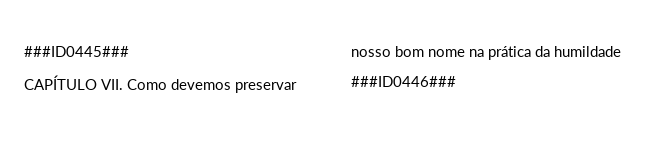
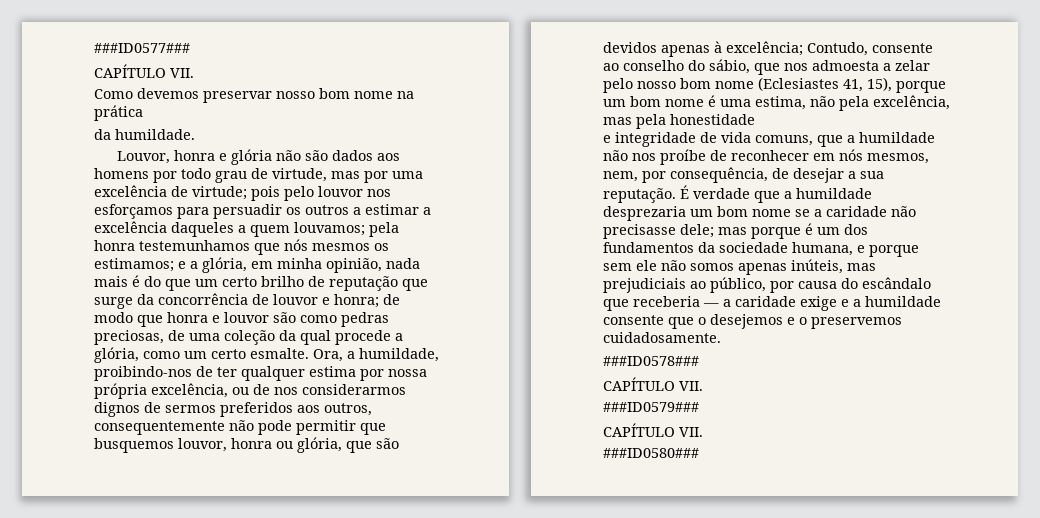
[24,46,129,57] [24,75,123,90] ###ID0445### // CAPÍTULO VII. -> [94,43,190,53] [94,64,194,78] ###ID0577### // CAPÍTULO VII. //
[535,46,621,57] [351,76,456,87] da humildade // ###ID0446### -> [94,129,195,140] [117,149,401,165] [94,168,423,183] [94,185,391,201] [94,204,431,219] [94,221,399,237] [94,239,389,255] [94,257,420,273] [94,275,428,291] [94,293,400,309] [94,312,389,327] [94,330,403,345] [94,347,439,363] [94,366,427,381] [94,383,406,399] [94,402,372,417] [94,420,386,435] [94,437,399,453] [603,41,933,57] [603,59,930,75] [603,77,946,93] [603,95,950,111] [603,114,755,129] [603,132,935,147] [603,149,929,165] [603,167,884,183] [603,185,872,203] [603,206,916,221] [603,223,868,239] [603,242,919,257] [603,259,876,275] [603,277,931,293] [603,296,941,311] [603,314,902,329] [603,332,721,343] [603,356,699,366] [603,377,703,391] [603,402,699,412] [603,423,703,437] [603,448,699,458] // da humildade. // Louvor, honra e glória não são dados aos homens por todo grau de virtude, mas por uma excelência de virtude; pois pelo louvor nos esforçamos para persuadir os outros a estimar a excelência daqueles a quem louvamos; pela honra testemunhamos que nós mesmos os estimamos; e a glória, em minha opinião, nada mais é do que um certo brilho de reputação que surge da concorrência de louvor e honra; de modo que honra e louvor são como pedras preciosas, de uma coleção da qual procede a glória, como um certo esmalte. Ora, a humildade, proibindo-nos de ter qualquer estima por nossa própria excelência, ou de nos considerarmos dignos de sermos preferidos aos outros, consequentemente não pode permitir que busquemos louvor, honra ou glória, que são devidos apenas à excelência; Contudo, consente ao conselho do sábio, que nos admoesta a zelar pelo nosso bom nome (Eclesiastes 41, 15), porque um bom nome é uma estima, não pela excelência, mas pela honestidade // e integridade de vida comuns, que a humildade não nos proíbe de reconhecer em nós mesmos, nem, por consequência, de desejar a sua reputação. É verdade que a humildade desprezaria um bom nome se a caridade não precisasse dele; mas porque é um dos fundamentos da sociedade humana, e porque sem ele não somos apenas inúteis, mas prejudiciais ao público, por causa do escândalo que receberia — a caridade exige e a humildade consente que o desejemos e o preservemos cuidadosamente. // ###ID0578### // CAPÍTULO VII. // ###ID0579### // CAPÍTULO VII. // ###ID0580###

